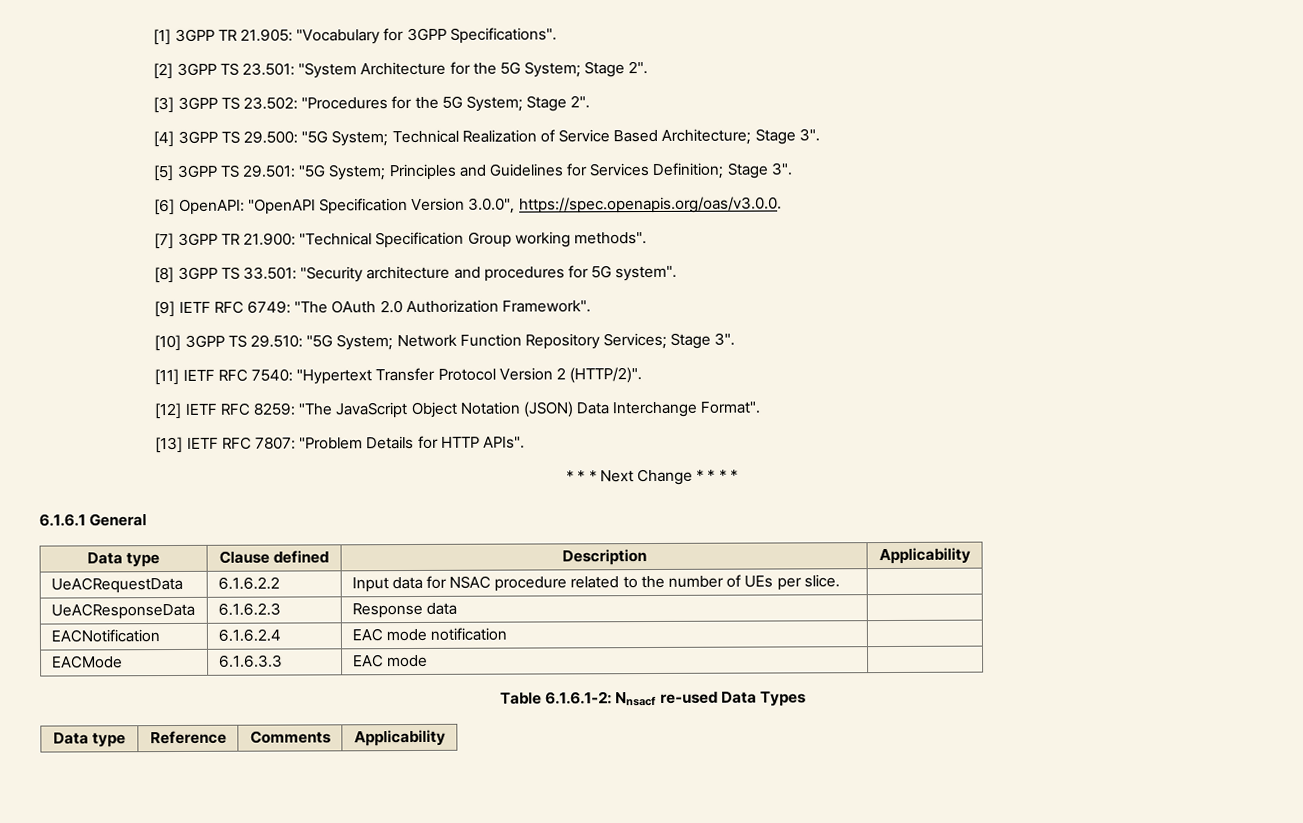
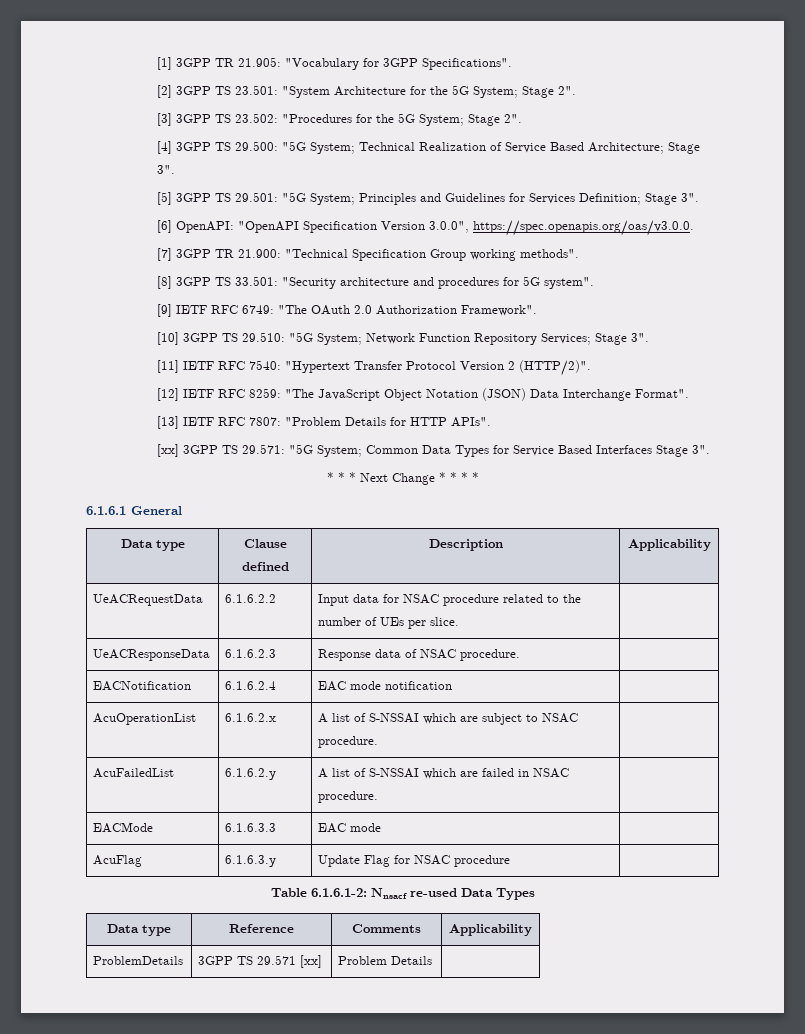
(525, 442) none -> [156,444,710,457] // [xx] 3GPP TS 29.571: "5G System; Common Data Types for Service Based Interfaces Stage 3".
(457, 608) none -> [405,649,521,661] of NSAC procedure.
[51,655,123,669] [218,654,283,668] [352,654,428,668] EACMode | 6.1.6.3.3 | EAC mode -> [93,713,197,725] [225,713,277,722] [318,713,579,725] [318,736,379,748] [93,768,175,778] [225,768,277,780] [318,768,570,779] [318,791,379,803] [93,822,154,833] [225,823,277,832] [318,823,382,833] [93,855,143,867] [225,855,277,867] [318,855,511,867] AcuOperationList | 6.1.6.2.x | A list of S-NSSAI which are subject to NSAC procedure. | // AcuFailedList | 6.1.6.2.y | A list of S-NSSAI which are failed in NSAC procedure. | // EACMode | 6.1.6.3.3 | EAC mode | // AcuFlag | 6.1.6.3.y | Update Flag for NSAC procedure
(446, 738) none -> [93,956,184,965] [198,955,323,968] [338,956,433,965] // ProblemDetails | 3GPP TS 29.571 [xx] | Problem Details |

